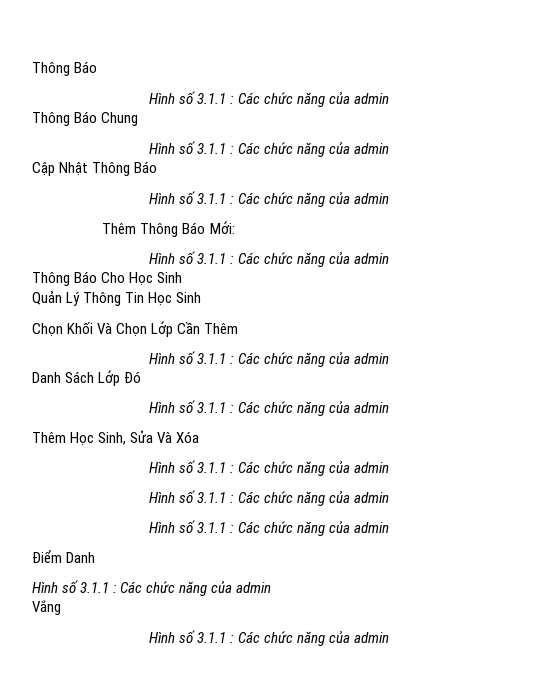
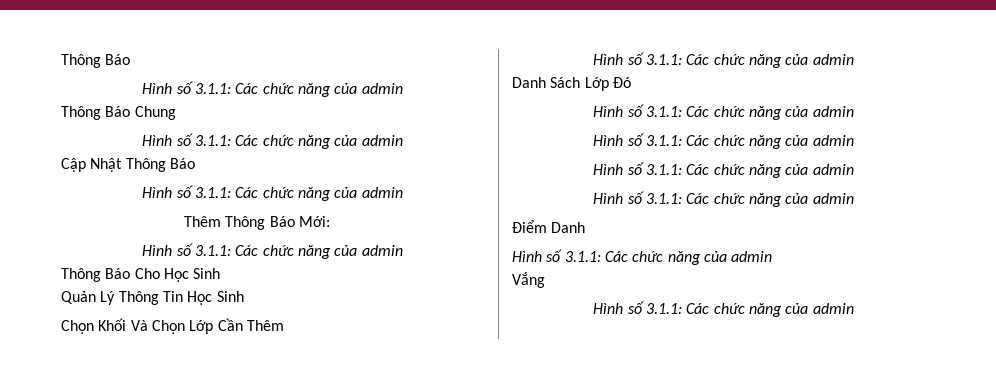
[32,61,98,76] [149,91,235,104] Thông Báo // Hình số 3.1.1 : -> [61,54,131,68] [142,81,232,94] Thông Báo // Hình số 3.1.1:
[197,143,235,154] 3.1.1 : -> [195,135,232,146] 3.1.1:
[197,193,235,204] 3.1.1 : -> [195,187,232,198] 3.1.1:
[197,253,235,264] 3.1.1 : -> [195,245,232,256] 3.1.1:
[197,353,235,364] 3.1.1 : -> [646,54,683,65] 3.1.1:
[197,401,389,416] [32,430,200,446] [149,460,389,476] [149,490,389,506] [149,520,235,533] 3.1.1 : Các chức năng của admin // Thêm Học Sinh, Sửa Và Xóa // Hình số 3.1.1 : Các chức năng của admin // Hình số 3.1.1 : Các chức năng của admin // Hình số 3.1.1 : -> [646,106,854,120] [593,133,854,149] [593,162,854,178] [593,191,683,204] 3.1.1: Các chức năng của admin // Hình số 3.1.1: Các chức năng của admin // Hình số 3.1.1: Các chức năng của admin // Hình số 3.1.1:
[80,582,118,593] 3.1.1 : -> [564,251,601,262] 3.1.1:
[197,632,235,643] 3.1.1 : -> [646,303,683,314] 3.1.1:

